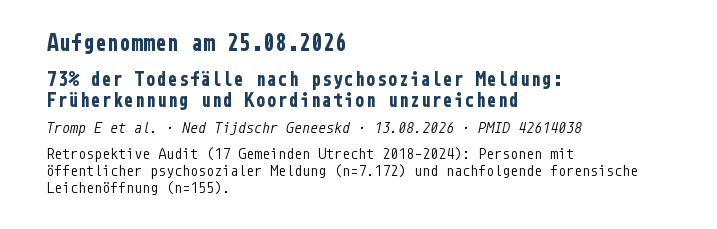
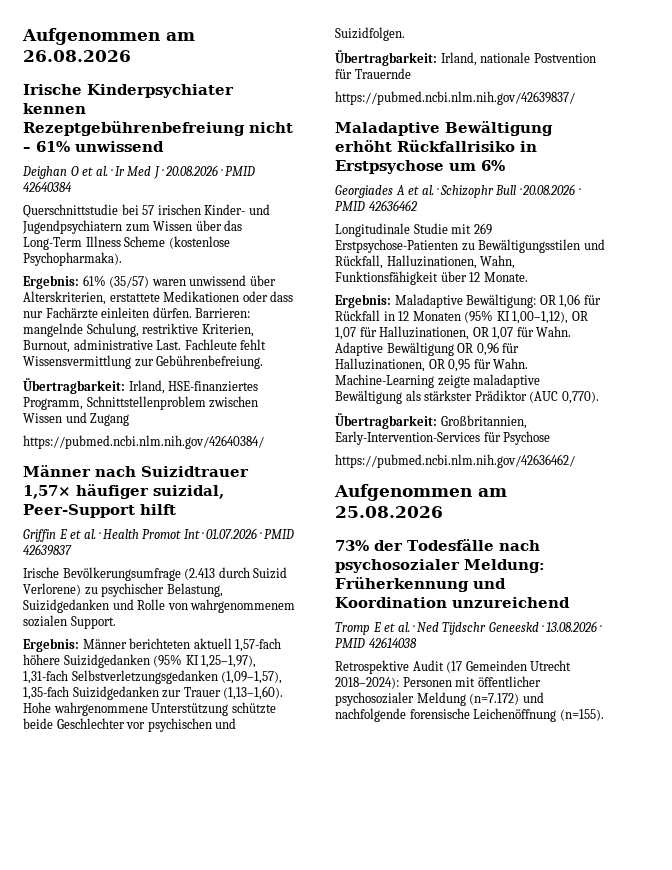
[46,33,215,54] Aufgenommen am -> [22,28,195,45] [23,50,131,62] [23,84,234,98] [23,103,86,114] [23,121,293,136] [23,141,164,152] [22,165,255,179] [23,181,72,192] [23,204,270,218] [22,220,243,234] [23,236,230,250] [23,252,122,266] [23,275,276,289] [23,291,294,305] [23,307,251,319] [23,323,254,337] [23,339,267,353] [23,355,264,369] [23,378,259,394] [23,396,259,410] [23,412,130,426] [23,435,264,449] [23,465,249,477] [23,484,224,499] [23,504,176,518] [23,528,294,542] [23,544,72,556] [23,567,288,581] [23,583,223,597] [23,599,296,613] [23,615,116,629] [23,638,282,652] [23,654,257,668] [23,670,283,684] [23,686,284,700] [23,702,276,716] [23,718,237,732] [335,27,405,41] [335,50,596,66] [335,68,411,79] [335,91,575,105] [335,121,553,136] [335,140,537,152] [335,160,505,174] [335,184,581,198] [335,200,417,211] [335,223,492,237] [335,239,605,253] [335,255,516,269] [335,271,528,285] [335,294,601,308] [335,310,588,324] [335,326,572,340] [335,342,520,356] [335,358,529,372] [335,374,541,388] [335,390,599,404] [335,413,527,429] [335,431,551,445] [335,454,575,468] [334,484,507,501] Aufgenommen am 26.08.2026 // Irische Kinderpsychiater kennen Rezeptgebührenbefreiung nicht – 61% unwissend // Deighan O et al. · Ir Med J · 20.08.2026 · PMID 42640384 // Querschnittstudie bei 57 irischen Kinder- und Jugendpsychiatern zum Wissen über das Long-Term Illness Scheme (kostenlose Psychopharmaka). // Ergebnis: 61% (35/57) waren unwissend über Alterskriterien, erstattete Medikationen oder dass nur Fachärzte einleiten dürfen. Barrieren: mangelnde Schulung, restriktive Kriterien, Burnout, administrative Last. Fachleute fehlt Wissensvermittlung zur Gebührenbefreiung. // Übertragbarkeit: Irland, HSE-finanziertes Programm, Schnittstellenproblem zwischen Wissen und Zugang // https://pubmed.ncbi.nlm.nih.gov/42640384/ // Männer nach Suizidtrauer 1,57× häufiger suizidal, Peer-Support hilft // Griffin E et al. · Health Promot Int · 01.07.2026 · PMID 42639837 // Irische Bevölkerungsumfrage (2.413 durch Suizid Verlorene) zu psychischer Belastung, Suizidgedanken und Rolle von wahrgenommenem sozialen Support. // Ergebnis: Männer berichteten aktuell 1,57-fach höhere Suizidgedanken (95% KI 1,25–1,97), 1,31-fach Selbstverletzungsgedanken (1,09–1,57), 1,35-fach Suizidgedanken zur Trauer (1,13–1,60). Hohe wahrgenommene Unterstützung schützte beide Geschlechter vor psychischen und Suizidfolgen. // Übertragbarkeit: Irland, nationale Postvention für Trauernde // https://pubmed.ncbi.nlm.nih.gov/42639837/ // Maladaptive Bewältigung erhöht Rückfallrisiko in Erstpsychose um 6% // Georgiades A et al. · Schizophr Bull · 20.08.2026 · PMID 42636462 // Longitudinale Studie mit 269 Erstpsychose-Patienten zu Bewältigungsstilen und Rückfall, Halluzinationen, Wahn, Funktionsfähigkeit über 12 Monate. // Ergebnis: Maladaptive Bewältigung: OR 1,06 für Rückfall in 12 Monaten (95% KI 1,00–1,12), OR 1,07 für Halluzinationen, OR 1,07 für Wahn. Adaptive Bewältigung OR 0,96 für Halluzinationen, OR 0,95 für Wahn. Machine-Learning zeigte maladaptive Bewältigung als stärkster Prädiktor (AUC 0,770). // Übertragbarkeit: Großbritannien, Early-Intervention-Services für Psychose // https://pubmed.ncbi.nlm.nih.gov/42636462/ // Aufgenommen am

